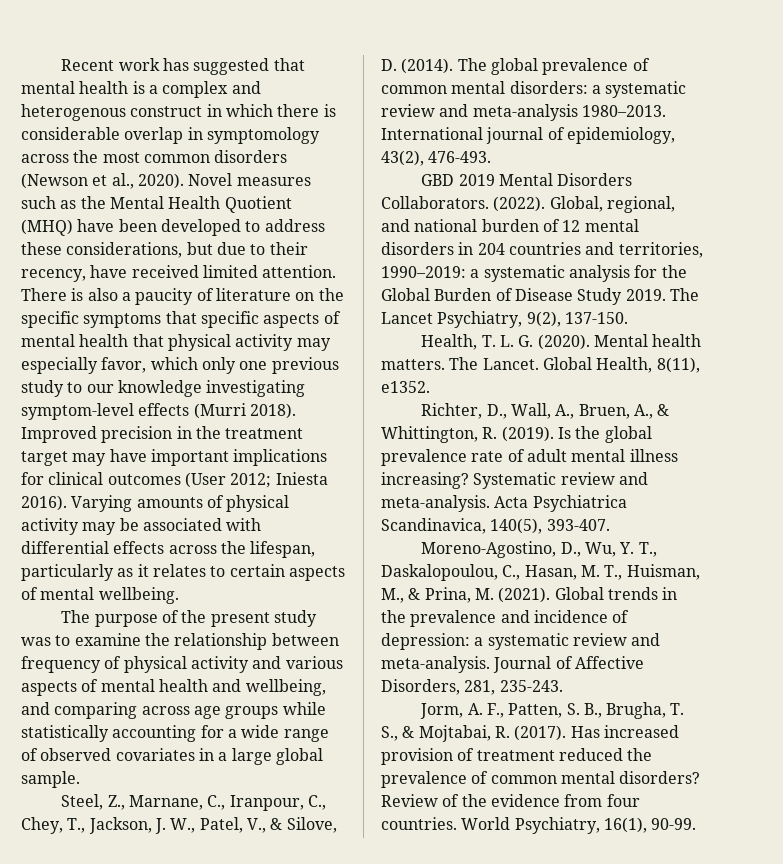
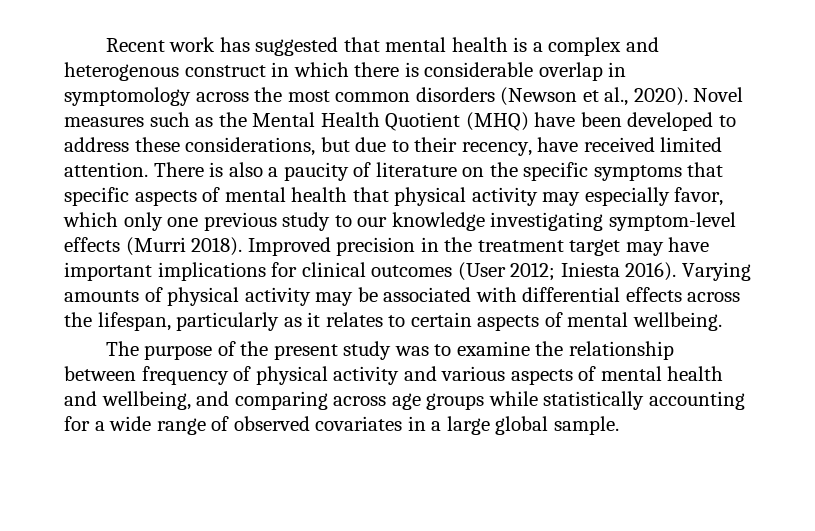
[61,794,326,811] [21,817,337,834] [381,58,650,75] [381,81,687,98] [381,104,666,121] [381,127,675,144] [381,150,492,166] [421,173,633,186] [381,196,675,213] [381,219,639,232] [381,242,703,258] [381,265,687,282] [381,288,699,305] [381,311,628,328] [421,334,702,350] [381,357,700,373] [381,381,430,393] [421,403,670,419] [381,426,652,443] [381,449,678,466] [381,472,648,489] [381,495,627,512] [381,518,610,534] [421,541,657,558] [381,564,700,581] [381,587,678,603] [381,610,630,627] [381,633,661,650] [381,656,644,673] [381,679,563,695] [420,702,685,719] [381,725,679,742] [381,748,653,765] [381,771,701,788] [381,794,640,807] [381,817,697,834] // Steel, Z., Marnane, C., Iranpour, C., Chey, T., Jackson, J. W., Patel, V., & Silove, D. (2014). The global prevalence of common mental disorders: a systematic review and meta-analysis 1980–2013. International journal of epidemiology, 43(2), 476-493. // GBD 2019 Mental Disorders Collaborators. (2022). Global, regional, and national burden of 12 mental disorders in 204 countries and territories, 1990–2019: a systematic analysis for the Global Burden of Disease Study 2019. The Lancet Psychiatry, 9(2), 137-150. // Health, T. L. G. (2020). Mental health matters. The Lancet. Global Health, 8(11), e1352. // Richter, D., Wall, A., Bruen, A., & Whittington, R. (2019). Is the global prevalence rate of adult mental illness increasing? Systematic review and meta‐analysis. Acta Psychiatrica Scandinavica, 140(5), 393-407. // Moreno-Agostino, D., Wu, Y. T., Daskalopoulou, C., Hasan, M. T., Huisman, M., & Prina, M. (2021). Global trends in the prevalence and incidence of depression: a systematic review and meta-analysis. Journal of Affective Disorders, 281, 235-243. // Jorm, A. F., Patten, S. B., Brugha, T. S., & Mojtabai, R. (2017). Has increased provision of treatment reduced the prevalence of common mental disorders? Review of the evidence from four countries. World Psychiatry, 16(1), 90-99. -> (619, 425) none

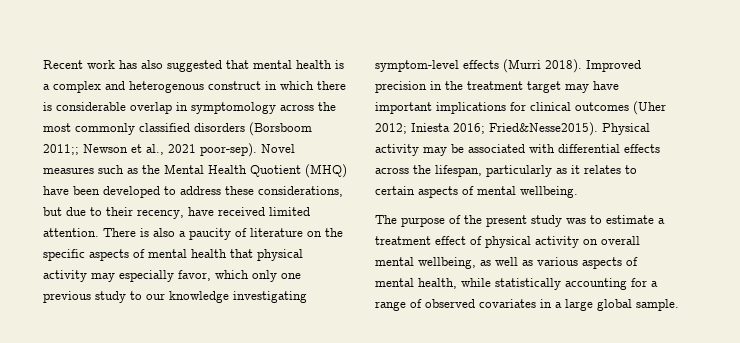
(250, 44) none -> [141,60,163,69] also
[335,87,688,106] common disorders (Newson et al., 2020). -> [75,122,312,136] [43,143,257,157] commonly classified disorders (Borsboom 2011;; Newson et al., 2021 poor-sep).
[593,162,724,181] [64,187,129,206] symptoms that specific -> (85, 255) none
[457,262,506,281] (User -> [633,101,666,115] (Uher
[625,262,751,281] [64,287,240,306] 2016). Varying amounts of physical -> [453,122,650,136] 2016; Fried&Nesse2015). Physical
[456,341,674,360] [64,366,724,385] [64,391,485,410] examine the relationship between frequency of physical activity and various aspects of mental health and wellbeing, and comparing across age groups -> [606,215,665,224] [375,236,640,248] [375,257,638,269] [375,278,457,289] estimate a treatment effect of physical activity on overall mental wellbeing, as well as various aspects of mental health,
[109,416,152,431] wide -> (658, 284) none

